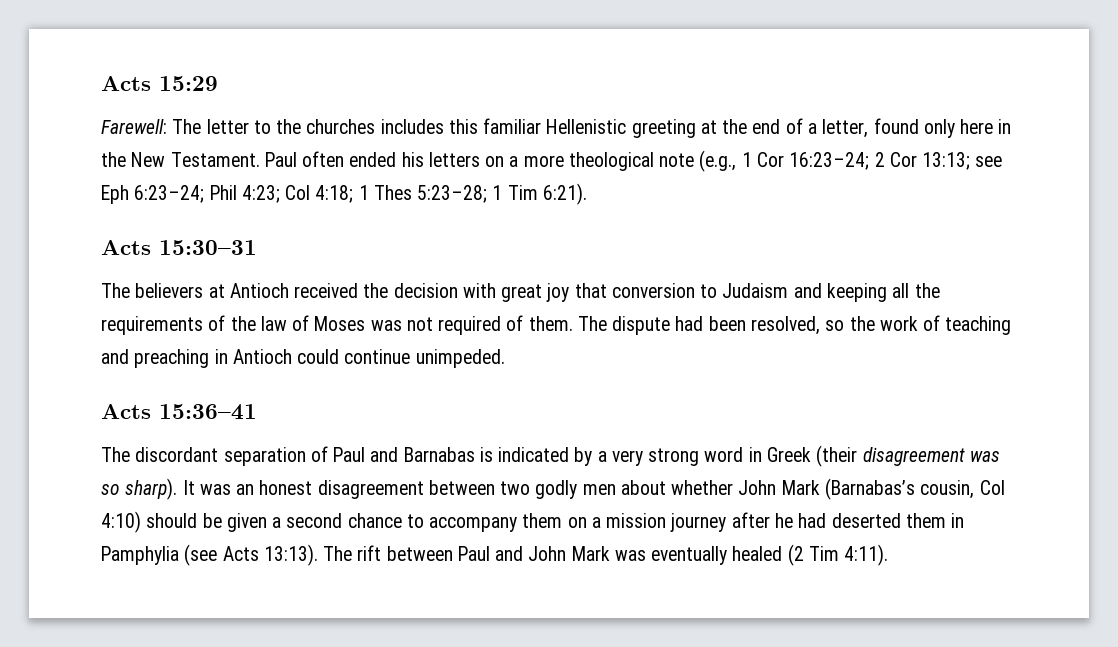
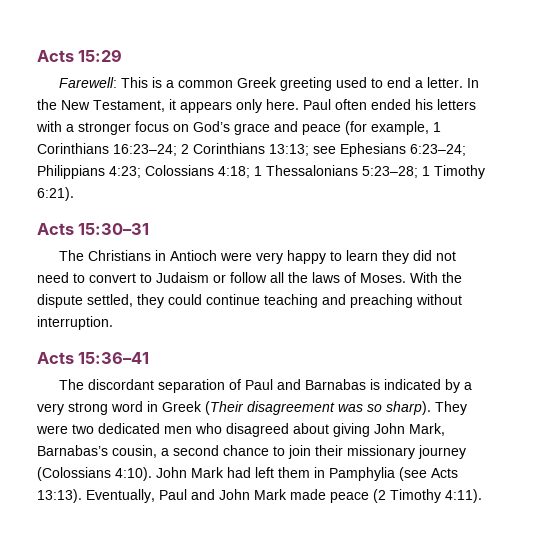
[172,118,1012,138] [101,152,260,167] The letter to the churches includes this familiar Hellenistic greeting at the end of a letter, found only here in the New Testament. -> [120,77,479,91] [37,99,299,113] This is a common Greek greeting used to end a letter. In the New Testament, it appears only here.
[485,150,784,172] on a more theological note (e.g., 1 Cor -> [36,121,441,135] [37,143,109,154] with a stronger focus on God’s grace and peace (for example, 1 Corinthians
[889,152,917,167] Cor -> [193,143,265,154] Corinthians
[101,185,311,204] Eph 6:23–24; Phil 4:23; Col -> [340,143,466,157] [37,165,214,179] Ephesians 6:23–24; Philippians 4:23; Colossians
[373,185,412,200] Thes -> [266,165,358,176] Thessalonians
[507,185,538,200] Tim -> [434,165,485,179] Timothy
[135,283,940,302] [101,315,1012,335] [101,349,505,368] believers at Antioch received the decision with great joy that conversion to Judaism and keeping all the requirements of the law of Moses was not required of them. The dispute had been resolved, so the work of teaching and preaching in Antioch could continue unimpeded. -> [87,250,456,264] [37,272,462,283] [37,294,462,308] [37,316,113,330] Christians in Antioch were very happy to learn they did not need to convert to Judaism or follow all the laws of Moses. With the dispute settled, they could continue teaching and preaching without interruption.
[816,445,858,467] (their -> [205,401,244,415] (Their
[182,478,1005,500] [101,511,901,533] It was an honest disagreement between two godly men about whether John Mark (Barnabas’s cousin, Col 4:10) should be given a second chance to accompany them on a mission journey after he had deserted -> [435,401,467,415] [36,423,445,437] [37,445,466,459] [37,467,274,481] They were two dedicated men who disagreed about giving John Mark, Barnabas’s cousin, a second chance to join their missionary journey (Colossians 4:10). John Mark had left
[323,545,453,561] The rift between -> [86,489,155,503] Eventually,
[614,544,839,566] was eventually healed (2 Tim -> [290,489,441,503] made peace (2 Timothy

